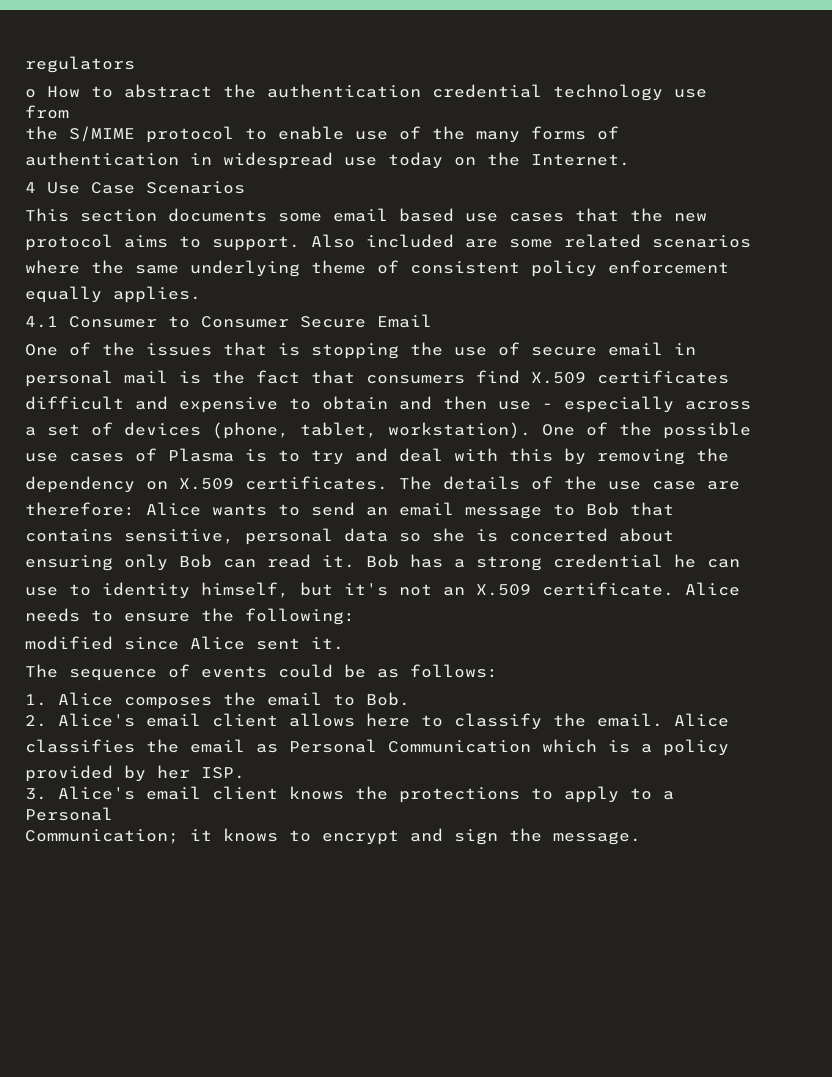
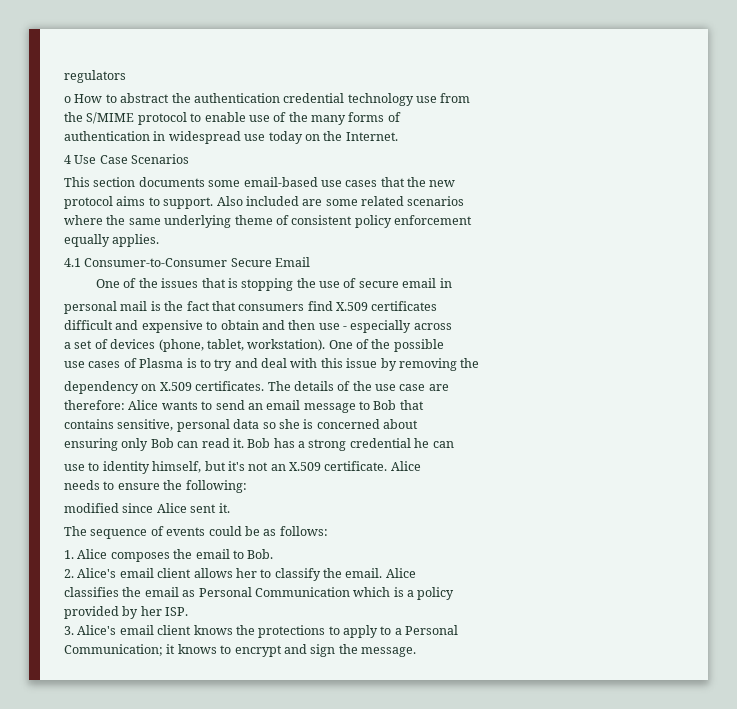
[333,208,454,222] email based -> [243,177,318,187] email-based
[69,316,289,328] Consumer to Consumer -> [84,258,228,267] Consumer-to-Consumer
(553, 455) none -> [346,358,378,368] issue
[509,528,608,542] concerted -> [316,419,380,429] concerned
[366,713,410,727] here -> [235,568,257,578] her

